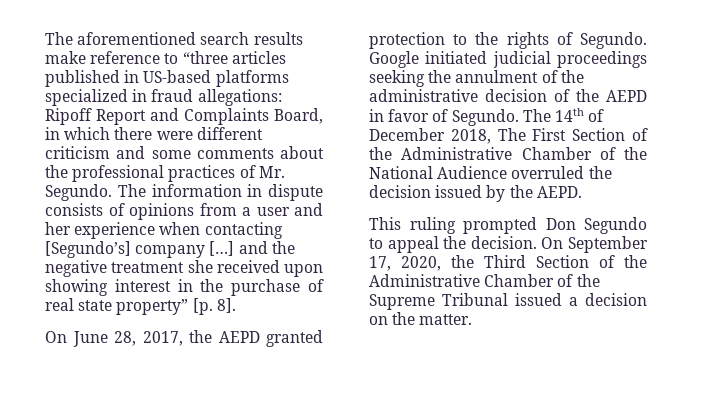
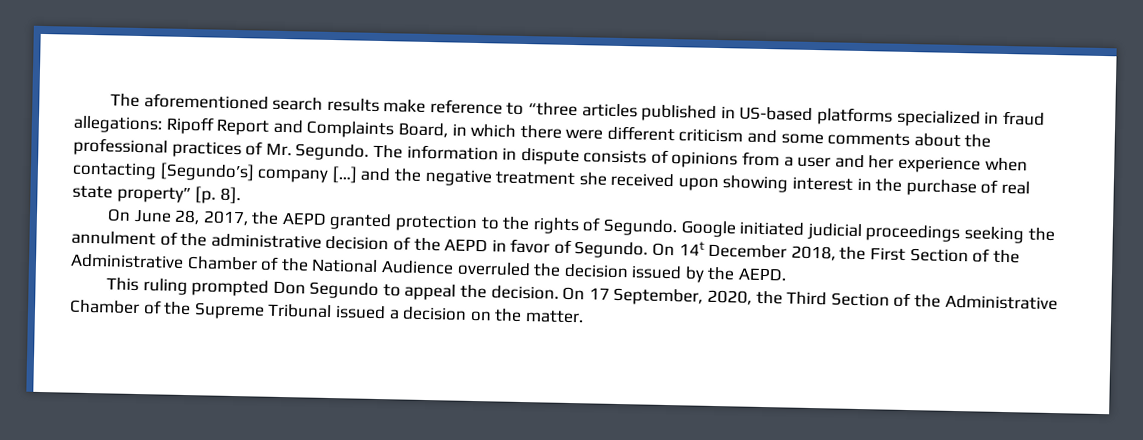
[522,108,605,122] The 14th of -> [652,241,705,257] On 14t
[497,128,526,141] The -> [839,246,867,261] the
[568,236,648,253] [369,256,391,271] September 17, -> [588,287,704,306] 17 September,

